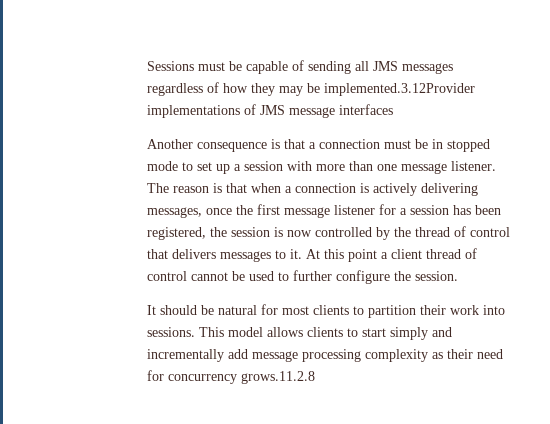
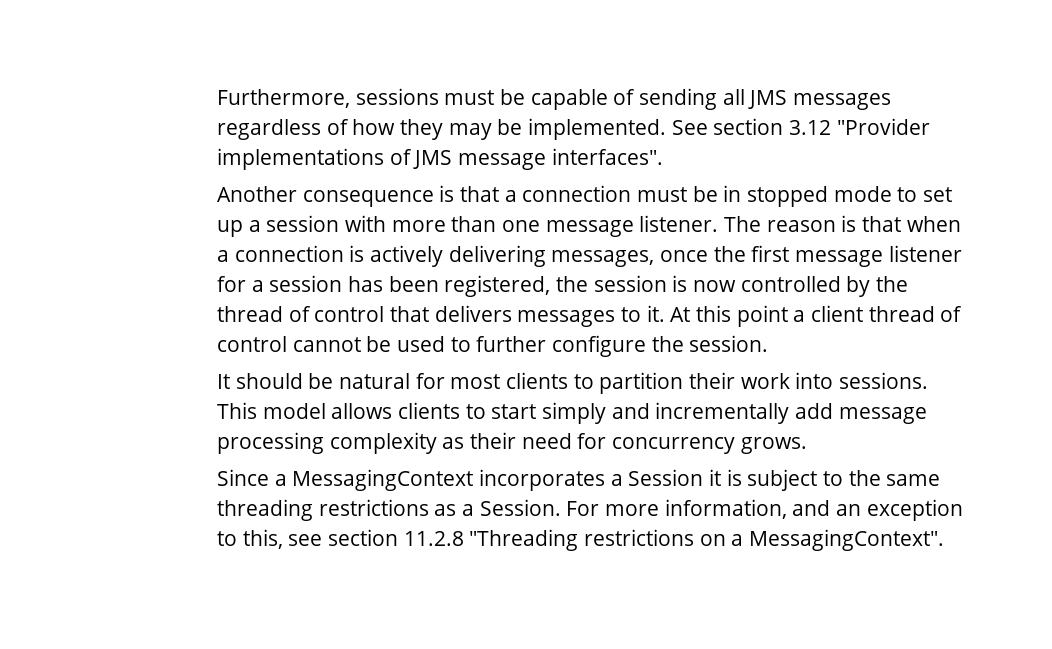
[147,61,195,71] Sessions -> [216,88,439,108] Furthermore, sessions
[324,83,476,96] implemented.3.12Provider -> [527,118,930,140] implemented. See section 3.12 "Provider
[339,104,394,115] interfaces -> [551,148,663,165] interfaces".
[241,371,316,384] grows.11.2.8 -> [740,437,807,454] [216,469,941,491] [216,499,963,521] [216,529,944,551] grows. // Since a MessagingContext incorporates a Session it is subject to the same threading restrictions as a Session. For more information, and an exception to this, see section 11.2.8 "Threading restrictions on a MessagingContext".

